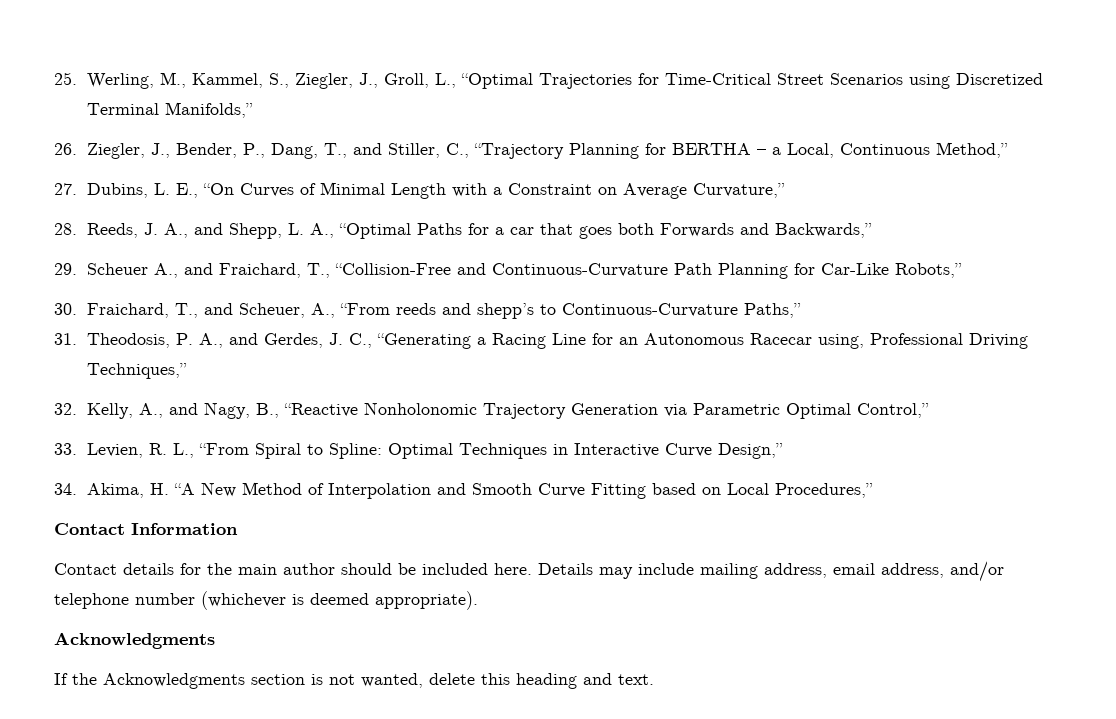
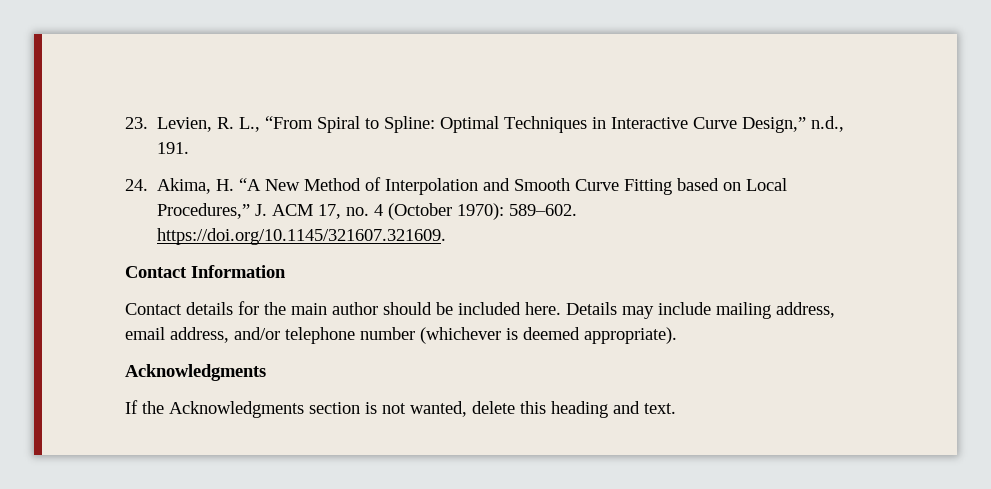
[54,72,1043,89] [86,102,253,118] [54,142,1008,159] [54,182,785,199] [54,223,872,239] [54,263,962,279] [54,303,801,319] [54,333,1028,349] [86,363,187,379] [54,402,929,419] [54,443,77,455] 25. Werling, M., Kammel, S., Ziegler, J., Groll, L., “Optimal Trajectories for Time-Critical Street Scenarios using Discretized Terminal Manifolds,” // 26. Ziegler, J., Bender, P., Dang, T., and Stiller, C., “Trajectory Planning for BERTHA – a Local, Continuous Method,” // 27. Dubins, L. E., “On Curves of Minimal Length with a Constraint on Average Curvature,” // 28. Reeds, J. A., and Shepp, L. A., “Optimal Paths for a car that goes both Forwards and Backwards,” // 29. Scheuer A., and Fraichard, T., “Collision-Free and Continuous-Curvature Path Planning for Car-Like Robots,” // 30. Fraichard, T., and Scheuer, A., “From reeds and shepp’s to Continuous-Curvature Paths,” // 31. Theodosis, P. A., and Gerdes, J. C., “Generating a Racing Line for an Autonomous Racecar using, Professional Driving Techniques,” // 32. Kelly, A., and Nagy, B., “Reactive Nonholonomic Trajectory Generation via Parametric Optimal Control,” // 33. -> [125,117,148,129] 23.
[54,483,77,495] // 34. -> [811,116,845,132] [157,142,190,154] [125,179,148,191] n.d., 191. // 24.
(873, 490) none -> [255,203,578,220] [157,228,447,245] J. ACM 17, no. 4 (October 1970): 589–602. https://doi.org/10.1145/321607.321609.

